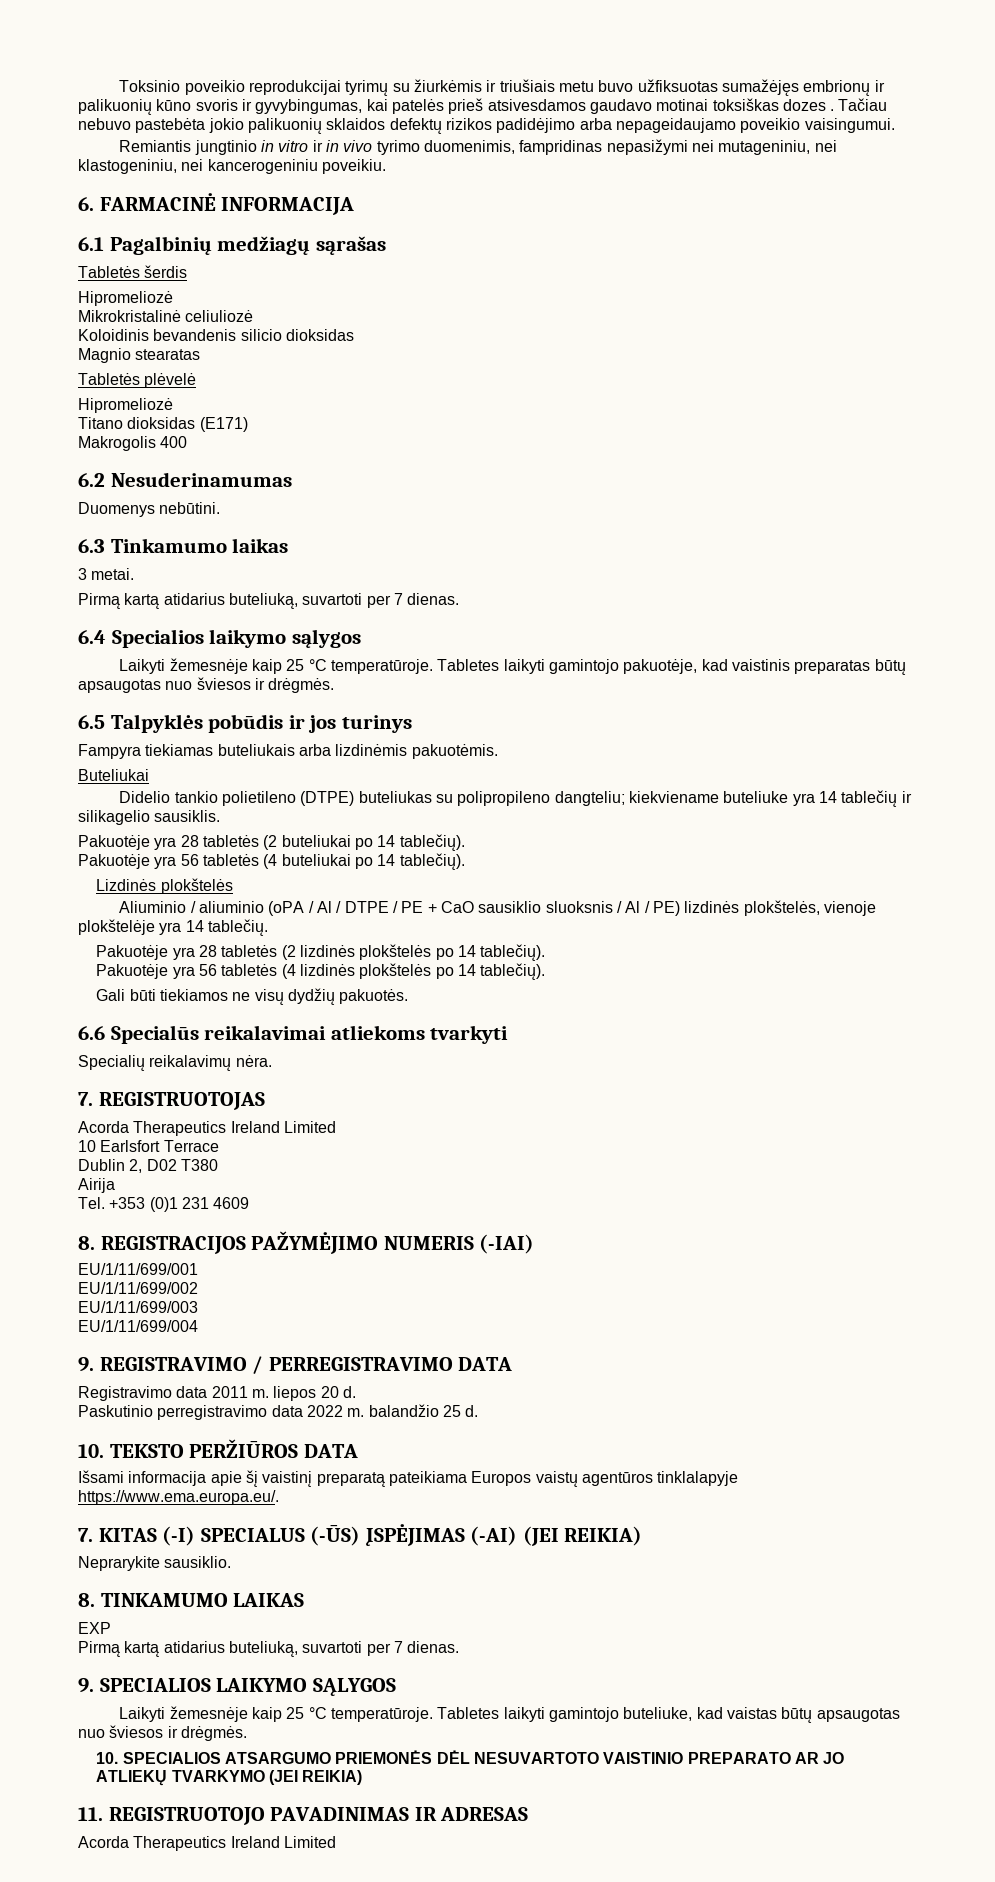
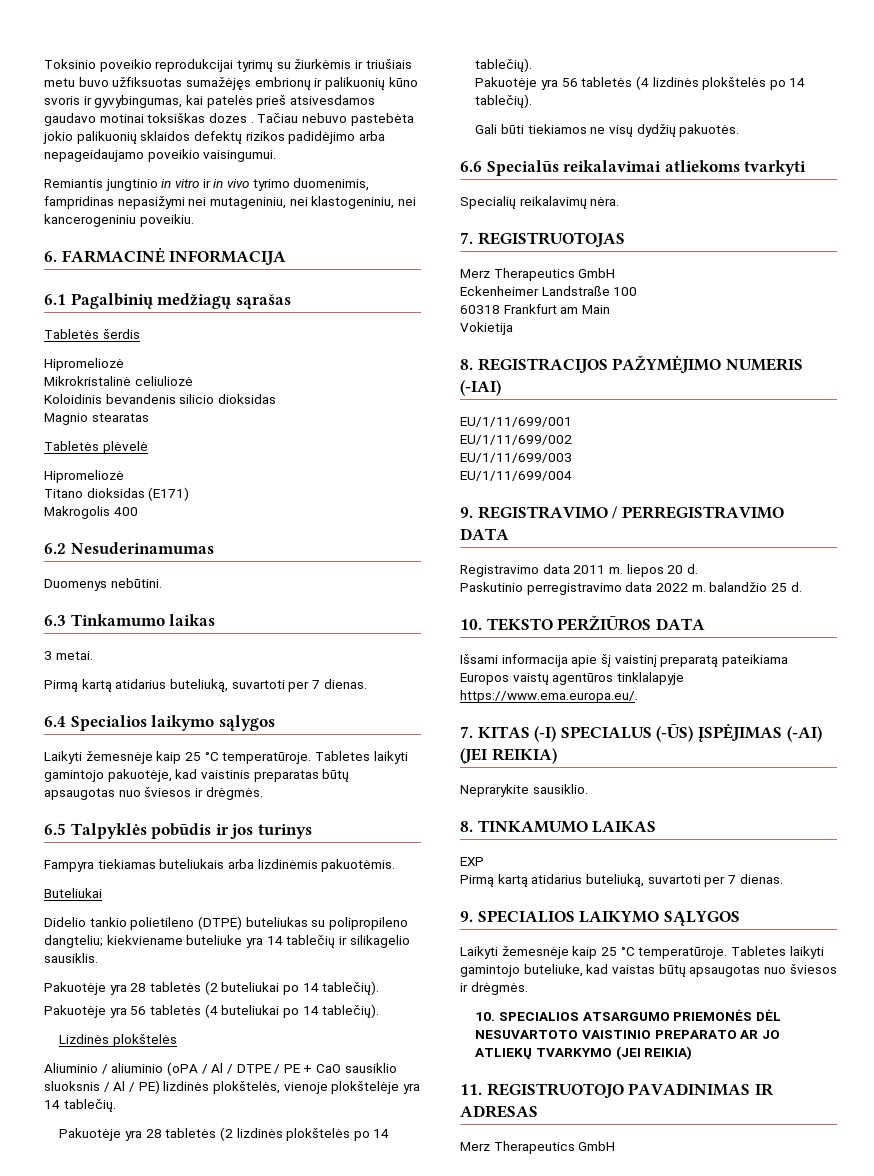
[78,1121,336,1136] [78,1140,219,1152] [78,1159,218,1173] [78,1178,115,1193] [78,1197,250,1212] Acorda Therapeutics Ireland Limited // 10 Earlsfort Terrace // Dublin 2, D02 T380 // Airija // Tel. +353 (0)1 231 4609 -> [460,268,616,281] [460,286,638,296] [460,304,610,314] [460,322,513,335] Merz Therapeutics GmbH // Eckenheimer Landstraße 100 // 60318 Frankfurt am Main // Vokietija
[78,1836,336,1851] Acorda Therapeutics Ireland Limited -> [460,1141,616,1154] Merz Therapeutics GmbH

